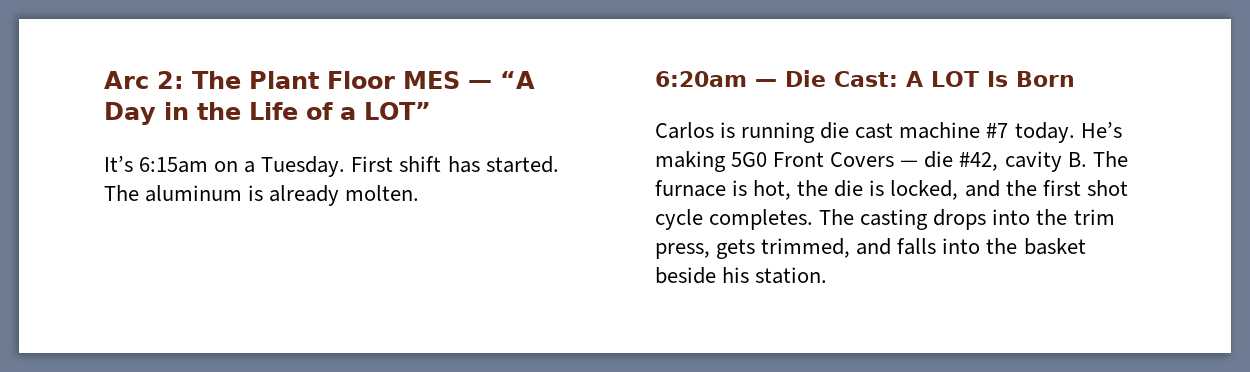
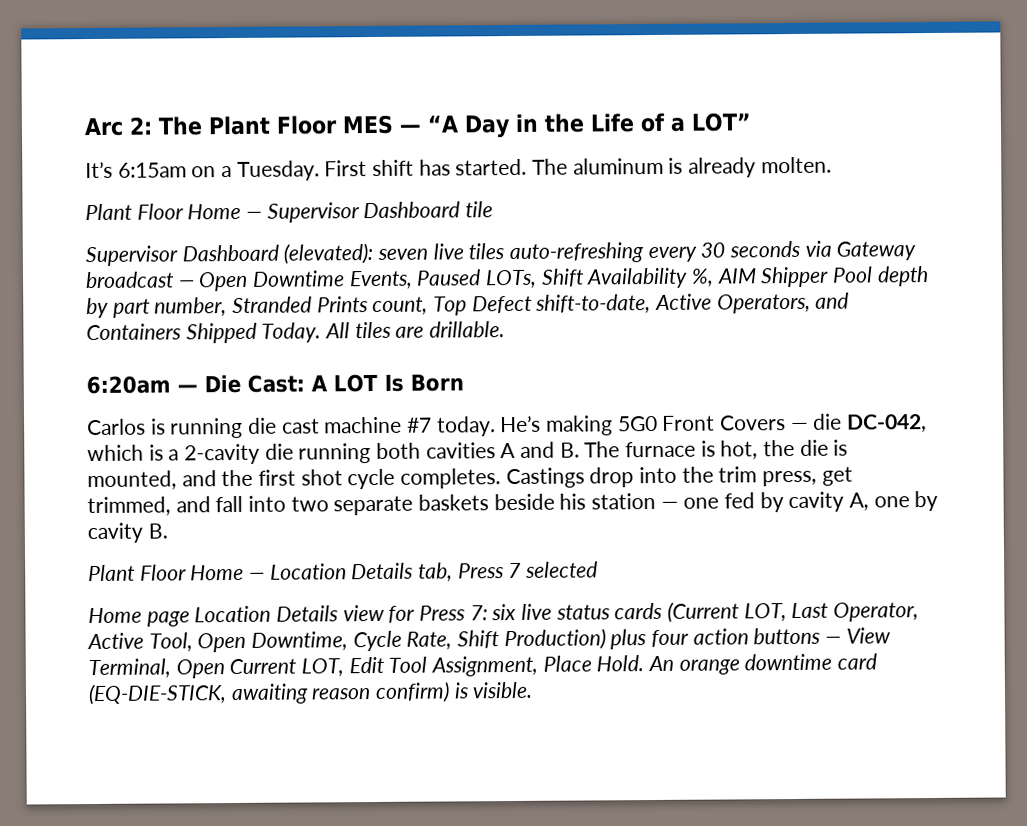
(420, 193) none -> [85,201,494,223] [85,240,917,267] [85,266,929,292] [86,292,850,319] [86,321,506,344] // Plant Floor Home — Supervisor Dashboard tile // Supervisor Dashboard (elevated): seven live tiles auto-refreshing every 30 seconds via Gateway broadcast — Open Downtime Events, Paused LOTs, Shift Availability %, AIM Shipper Pool depth by part number, Stranded Prints count, Top Defect shift-to-date, Active Operators, and Containers Shipped Today. All tiles are drillable.
[959,151,1062,172] #42, cavity -> [847,414,928,433] [87,441,556,465] DC-042, which is a 2-cavity die running both cavities A and
[890,180,959,200] locked, -> [87,470,177,491] mounted,
[819,209,987,230] The casting drops -> [505,467,635,489] Castings drop
[716,239,756,259] gets -> [821,466,853,486] get
[897,238,1086,255] [655,267,828,284] falls into the basket beside his station. -> [215,490,939,516] [87,522,168,544] [88,561,599,582] [88,601,920,627] [87,627,891,653] [88,653,878,679] [88,681,534,706] fall into two separate baskets beside his station — one fed by cavity A, one by cavity B. // Plant Floor Home — Location Details tab, Press 7 selected // Home page Location Details view for Press 7: six live status cards (Current LOT, Last Operator, Active Tool, Open Downtime, Cycle Rate, Shift Production) plus four action buttons — View Terminal, Open Current LOT, Edit Tool Assignment, Place Hold. An orange downtime card (EQ-DIE-STICK, awaiting reason confirm) is visible.

